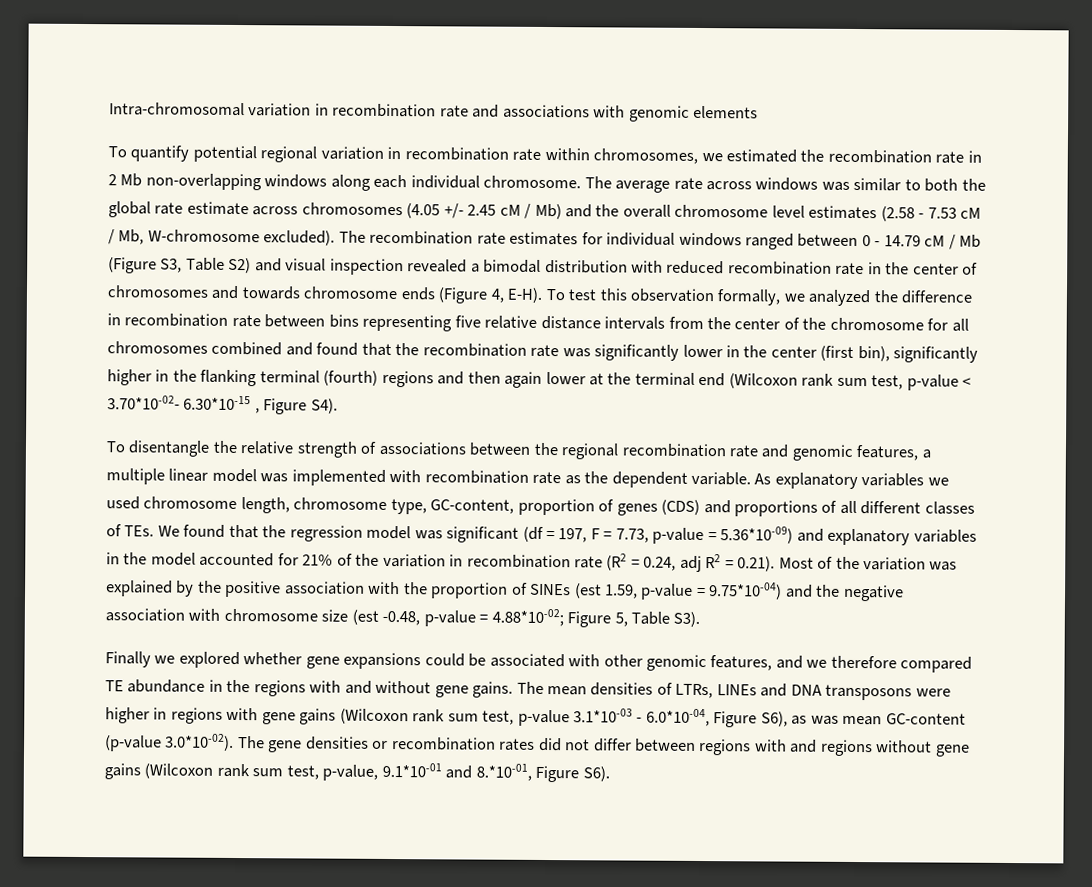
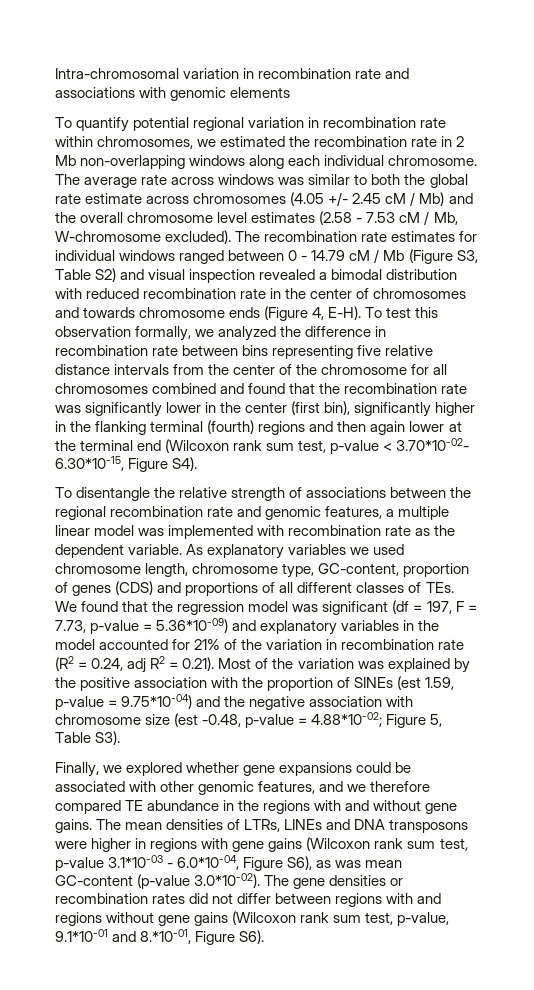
[183,395,260,414] 6.30*10-15 , -> [55,456,124,471] 6.30*10-15,
[105,651,151,668] Finally -> [55,762,99,777] Finally,

